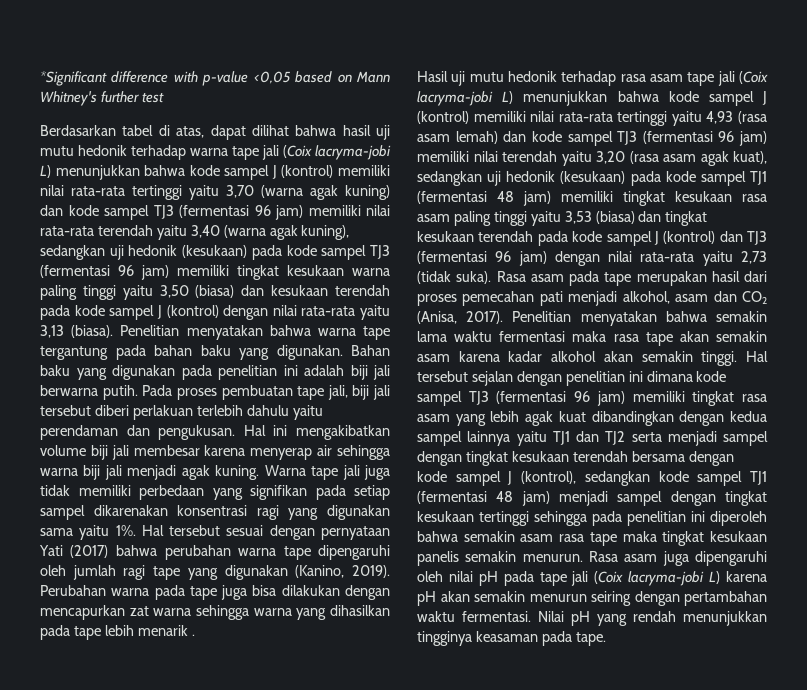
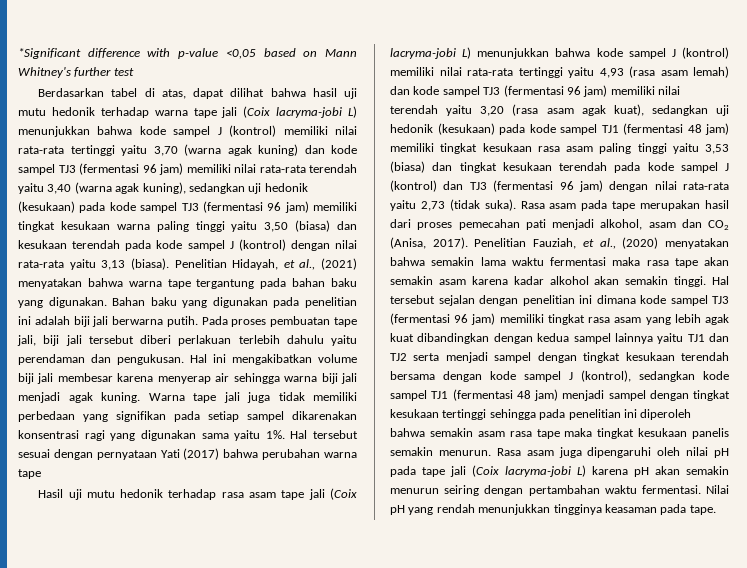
(180, 330) none -> [232,258,357,270] Hidayah, et al., (2021)
[318,545,390,560] [40,565,391,580] [40,585,390,600] [40,605,390,620] [40,625,195,640] dipengaruhi oleh jumlah ragi tape yang digunakan (Kanino, 2019). Perubahan warna pada tape juga bisa dilakukan dengan mencapurkan zat warna sehingga warna yang dihasilkan pada tape lebih menarik . -> (41, 474) none
(572, 316) none -> [533,237,659,249] Fauziah, et al., (2020)

